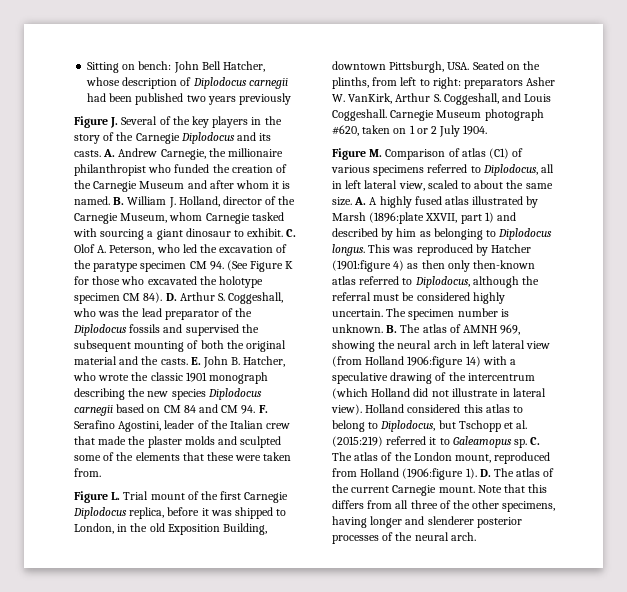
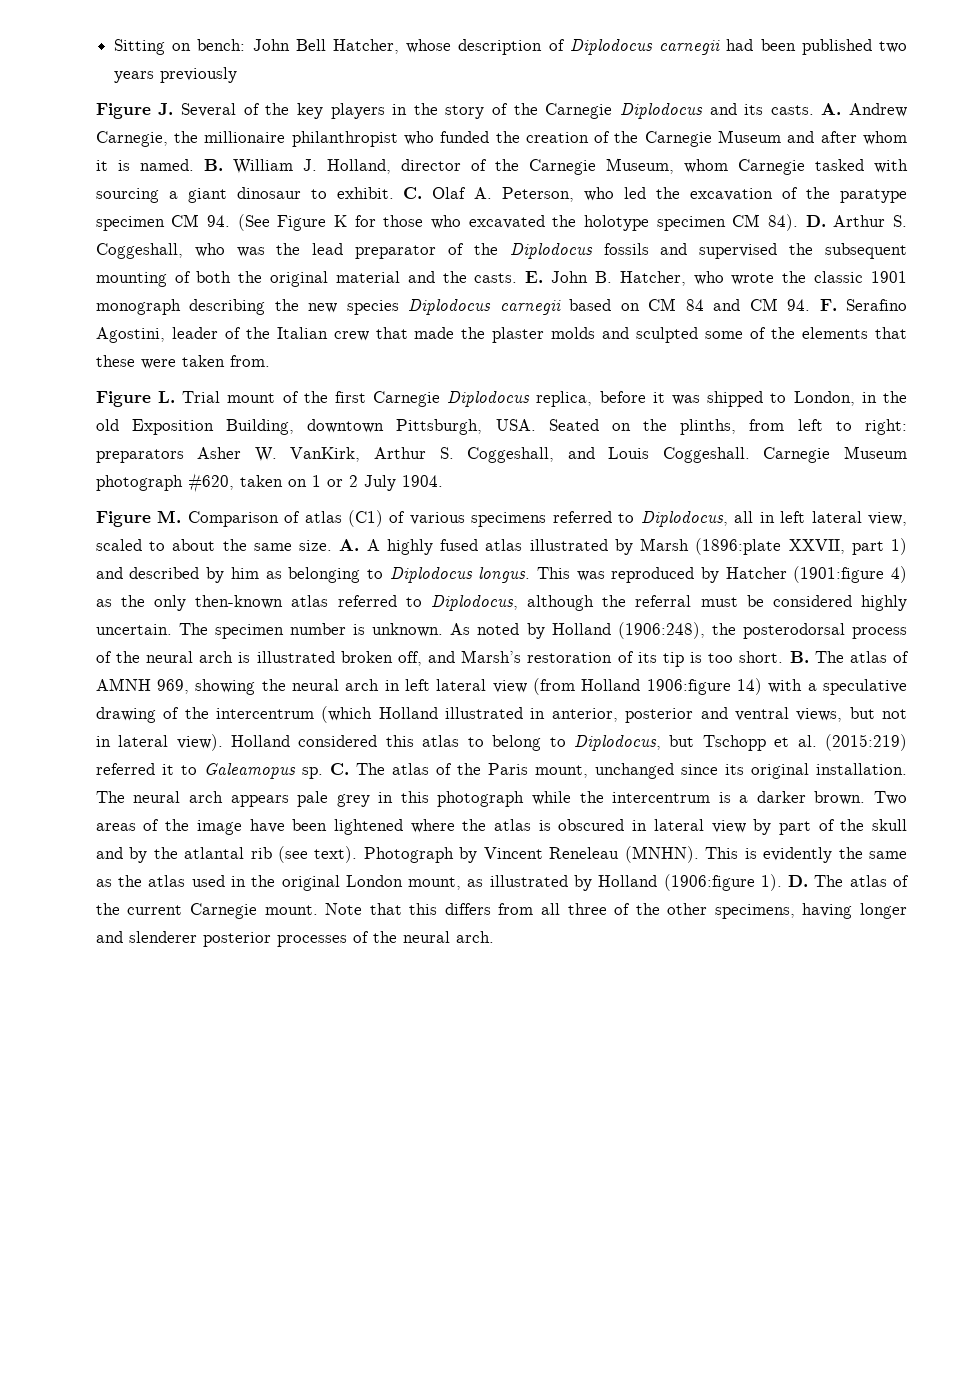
[73,244,95,253] Olof -> [432,187,467,199] Olaf
[421,260,445,269] then -> [120,595,145,607] the
(383, 328) none -> [450,622,907,639] [95,650,784,667] As noted by Holland (1906:248), the posterodorsal process of the neural arch is illustrated broken off, and Marsh’s restoration of its tip is too short.
[413,388,498,397] did not illustrate -> [445,707,907,723] illustrated in anterior, posterior and ventral views, but not
[413,452,551,464] [331,468,357,477] London mount, reproduced from -> [487,763,907,779] [95,791,907,807] [95,819,907,835] [95,846,907,863] [95,875,592,891] Paris mount, unchanged since its original installation. The neural arch appears pale grey in this photograph while the intercentrum is a darker brown. Two areas of the image have been lightened where the atlas is obscured in lateral view by part of the skull and by the atlantal rib (see text). Photograph by Vincent Reneleau (MNHN). This is evidently the same as the atlas used in the original London mount, as illustrated by

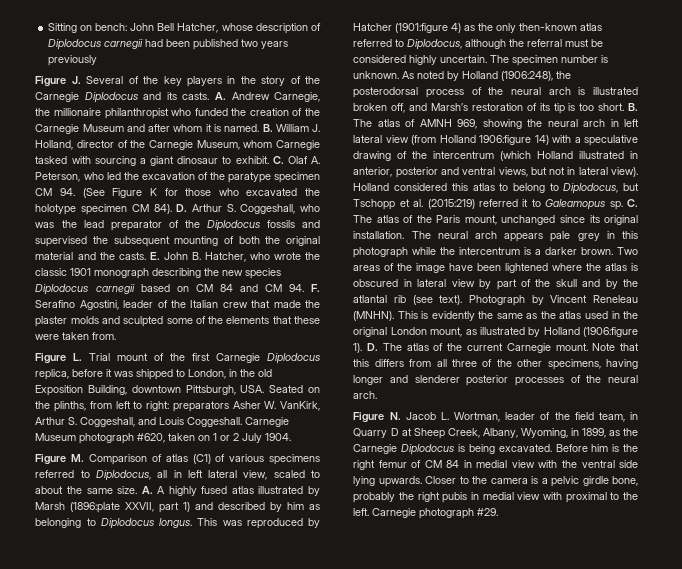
(494, 937) none -> [353,412,638,423] [353,428,638,439] [353,444,638,455] [353,460,638,470] [353,476,638,487] [353,492,638,503] [353,508,499,519] // Figure N. Jacob L. Wortman, leader of the field team, in Quarry D at Sheep Creek, Albany, Wyoming, in 1899, as the Carnegie Diplodocus is being excavated. Before him is the right femur of CM 84 in medial view with the ventral side lying upwards. Closer to the camera is a pelvic girdle bone, probably the right pubis in medial view with proximal to the left. Carnegie photograph #29.

